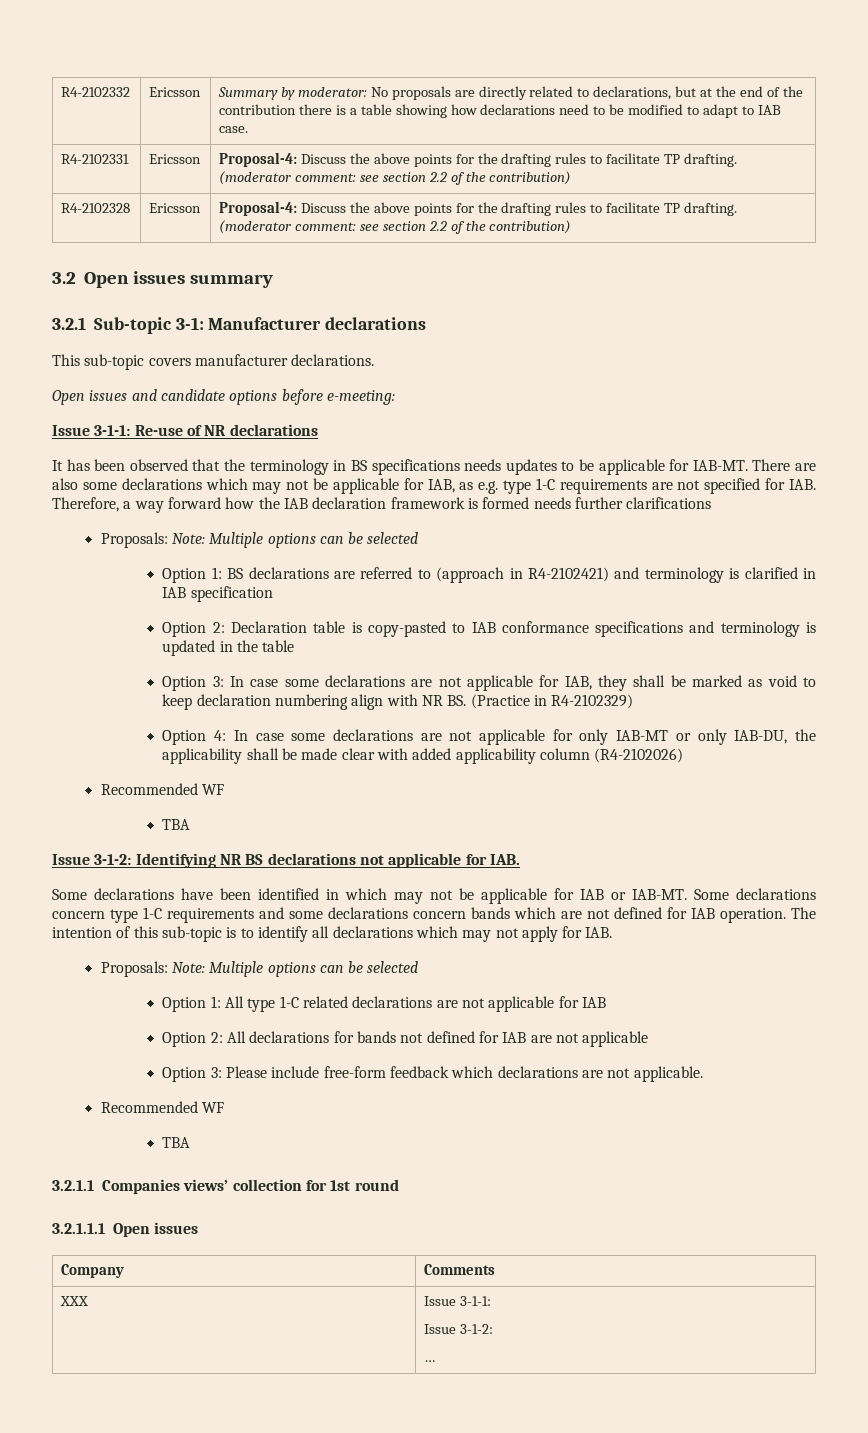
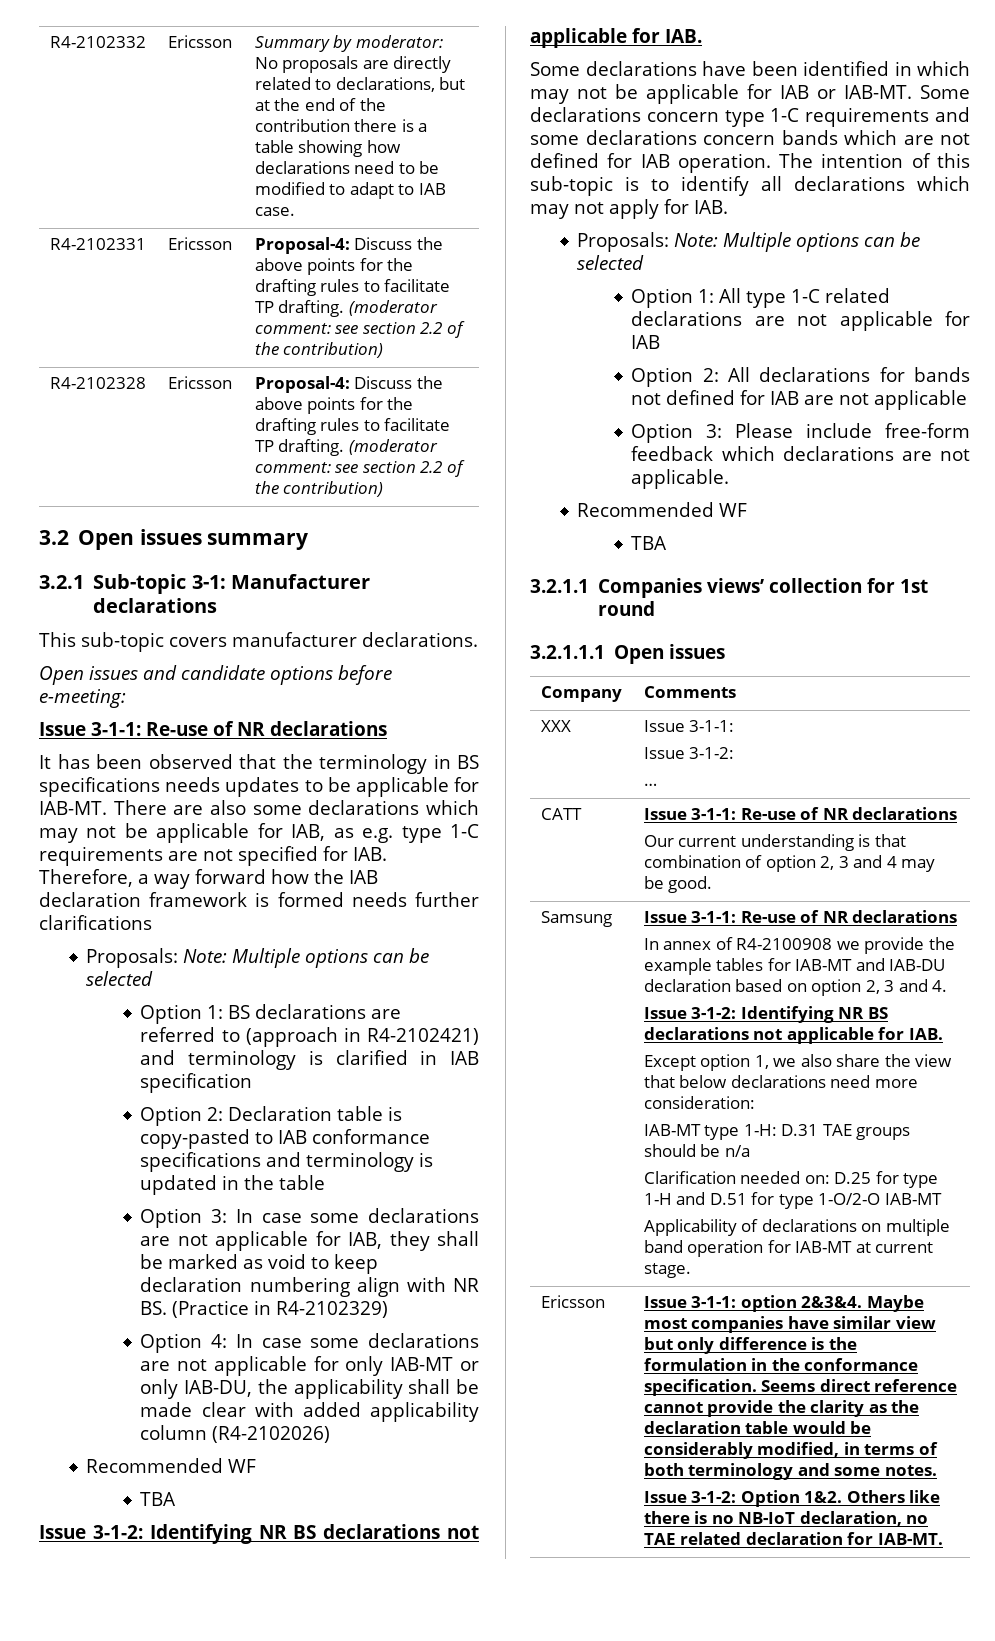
(436, 1361) none -> [540,808,582,820] [643,807,958,820] [643,834,906,851] [643,855,936,872] [643,876,713,893] [540,911,612,927] [643,910,958,923] [643,937,955,954] [643,958,946,975] [643,979,948,996] [643,1006,888,1023] [643,1027,943,1044] [643,1054,953,1071] [643,1075,918,1088] [643,1096,755,1109] [643,1124,911,1140] [643,1144,750,1157] [643,1171,939,1188] [643,1192,942,1209] [643,1219,950,1236] [643,1240,934,1257] [643,1263,691,1278] [540,1295,605,1308] [643,1295,924,1312] [643,1316,936,1333] [643,1337,857,1354] [643,1358,919,1371] [643,1379,958,1396] [643,1400,920,1417] [643,1421,872,1434] [643,1442,938,1459] [643,1463,937,1480] [643,1490,941,1507] [643,1511,929,1526] [643,1532,943,1545] // CATT | Issue 3-1-1: Re-use of NR declarations // Our current understanding is that combination of option 2, 3 and 4 may be good. // Samsung | Issue 3-1-1: Re-use of NR declarations // In annex of R4-2100908 we provide the example tables for IAB-MT and IAB-DU declaration based on option 2, 3 and 4. // Issue 3-1-2: Identifying NR BS declarations not applicable for IAB. // Except option 1, we also share the view that below declarations need more consideration: // IAB-MT type 1-H: D.31 TAE groups should be n/a // Clarification needed on: D.25 for type 1-H and D.51 for type 1-O/2-O IAB-MT // Applicability of declarations on multiple band operation for IAB-MT at current stage. // Ericsson | Issue 3-1-1: option 2&3&4. Maybe most companies have similar view but only difference is the formulation in the conformance specification. Seems direct reference cannot provide the clarity as the declaration table would be considerably modified, in terms of both terminology and some notes. // Issue 3-1-2: Option 1&2. Others like there is no NB-IoT declaration, no TAE related declaration for IAB-MT.

